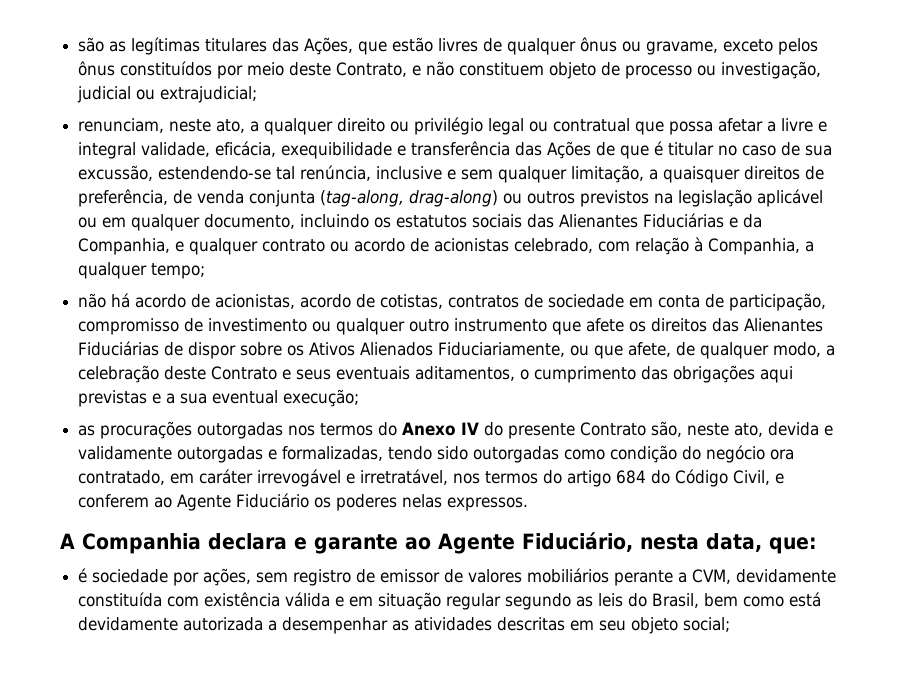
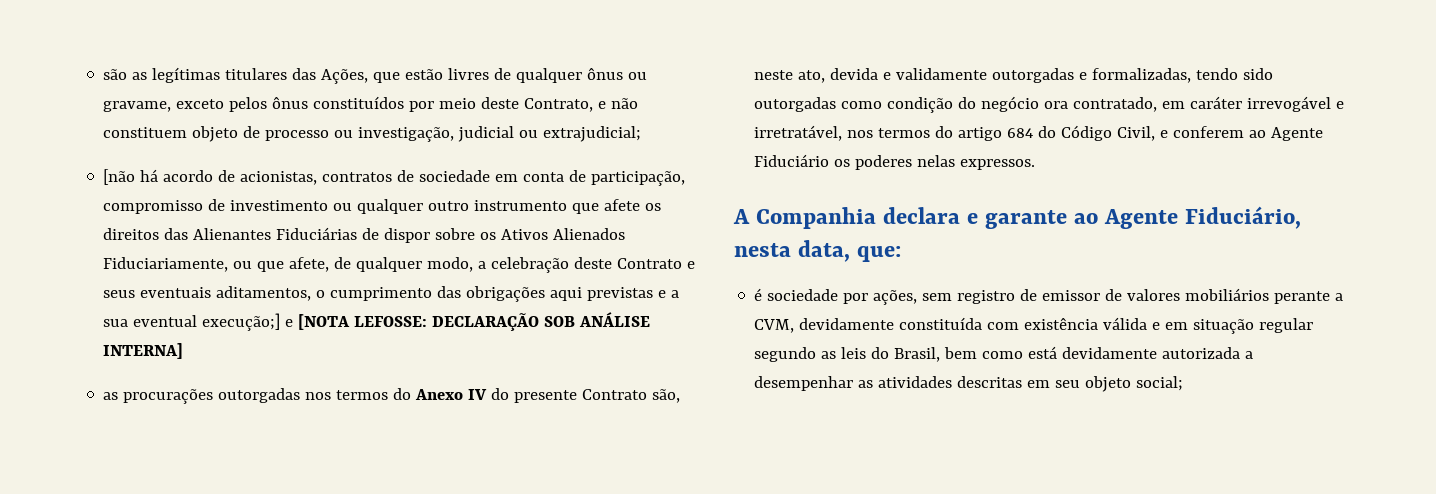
[78,117,828,135] [78,141,833,159] [78,165,825,183] [78,189,824,207] [78,213,763,231] [78,237,815,255] [78,262,206,279] [78,293,107,308] renunciam, neste ato, a qualquer direito ou privilégio legal ou contratual que possa afetar a livre e integral validade, eficácia, exequibilidade e transferência das Ações de que é titular no caso de sua excussão, estendendo-se tal renúncia, inclusive e sem qualquer limitação, a quaisquer direitos de preferência, de venda conjunta (tag-along, drag-along) ou outros previstos na legislação aplicável ou em qualquer documento, incluindo os estatutos sociais das Alienantes Fiduciárias e da Companhia, e qualquer contrato ou acordo de acionistas celebrado, com relação à Companhia, a qualquer tempo; // não -> [103,169,136,185] [não
[300,294,444,309] acordo de cotistas, -> (318, 178) none
[283,389,360,407] execução; -> [202,312,651,331] [103,343,184,359] execução;] e [NOTA LEFOSSE: DECLARAÇÃO SOB ANÁLISE INTERNA]

